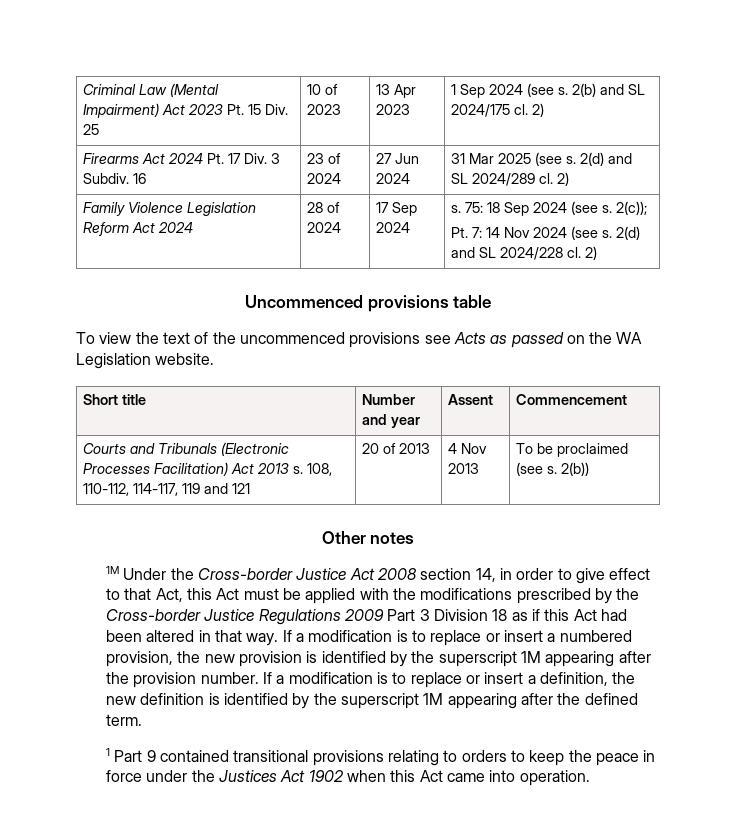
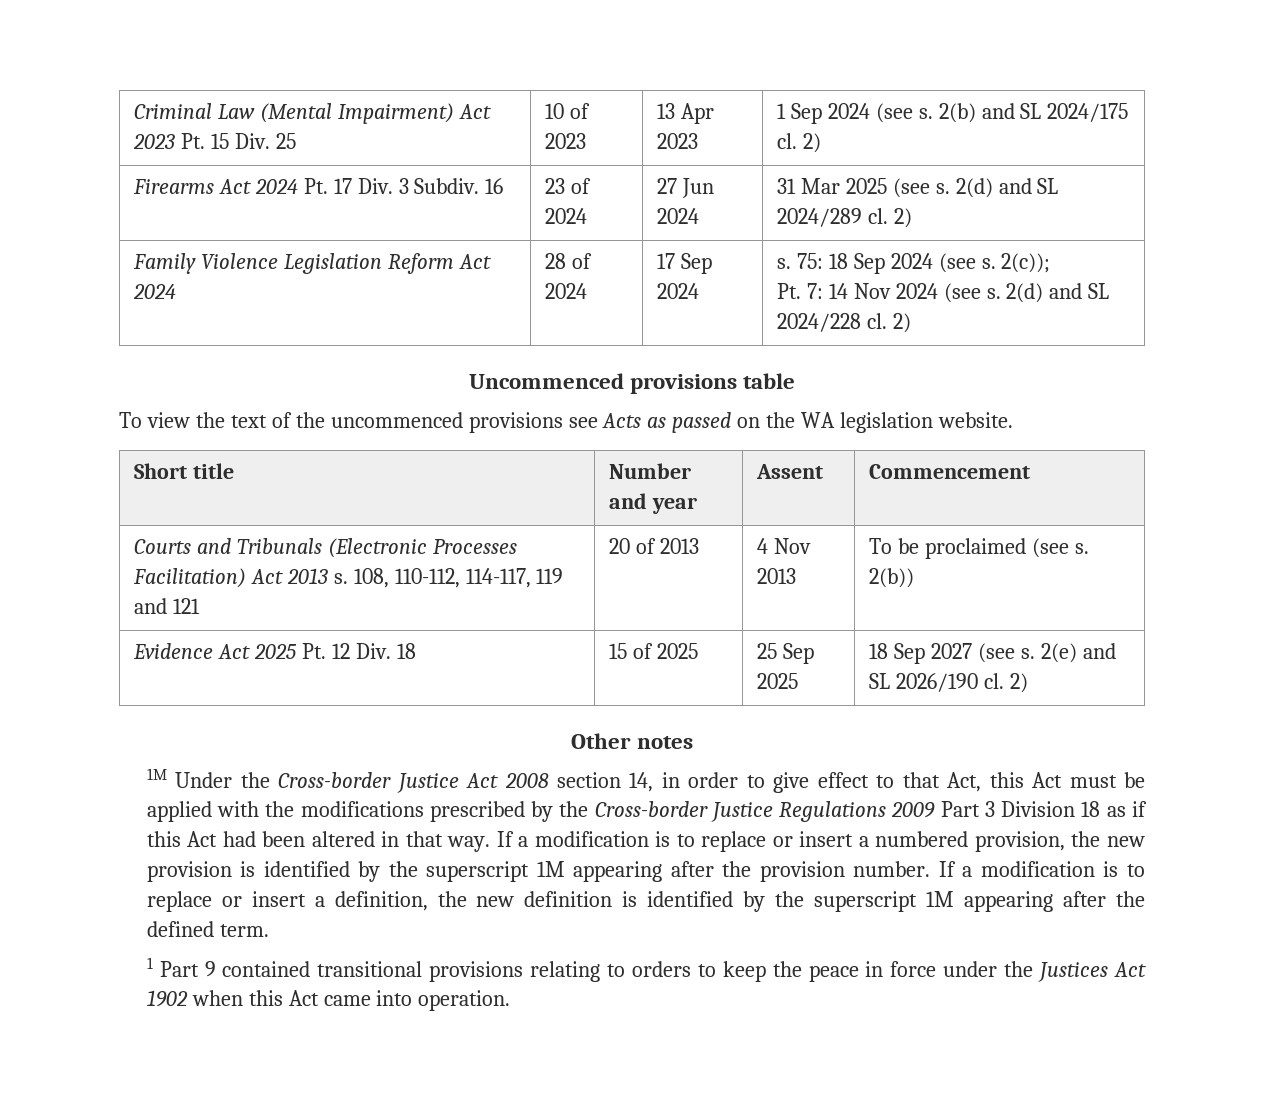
[76,353,151,369] Legislation -> [840,412,934,433] legislation
(590, 469) none -> [132,643,416,659] [608,643,698,659] [756,643,814,664] [756,673,798,689] [868,643,1116,664] [868,673,1028,693] // Evidence Act 2025 Pt. 12 Div. 18 | 15 of 2025 | 25 Sep 2025 | 18 Sep 2027 (see s. 2(e) and SL 2026/190 cl. 2)

